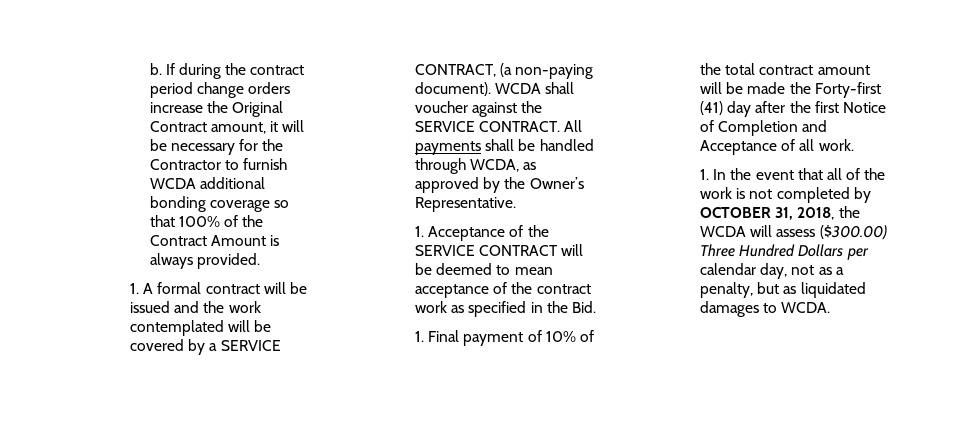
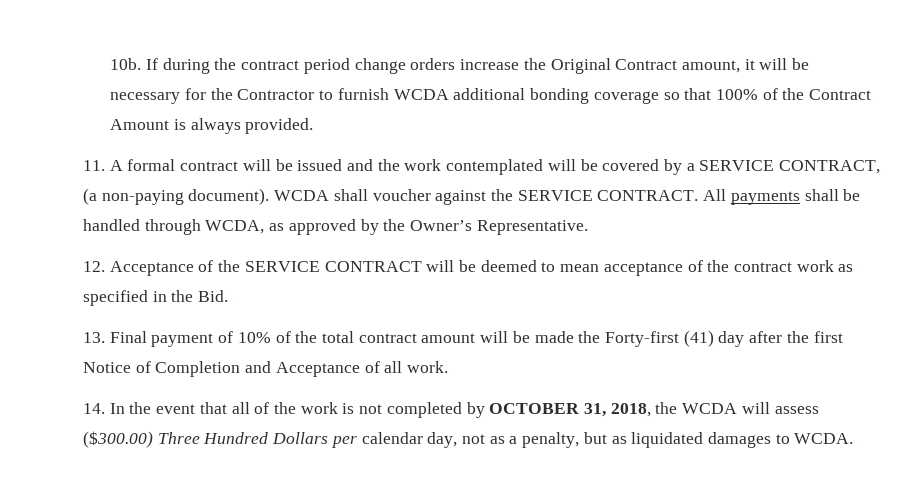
[149,63,162,75] b. -> [110,58,142,70] 10b.
[129,283,139,294] 1. -> [82,160,105,171] 11.
[414,226,424,237] 1. -> [82,261,105,272] 12.
[414,331,424,342] 1. -> [82,332,105,343] 13.
[699,169,709,180] 1. -> [82,403,105,414] 14.

